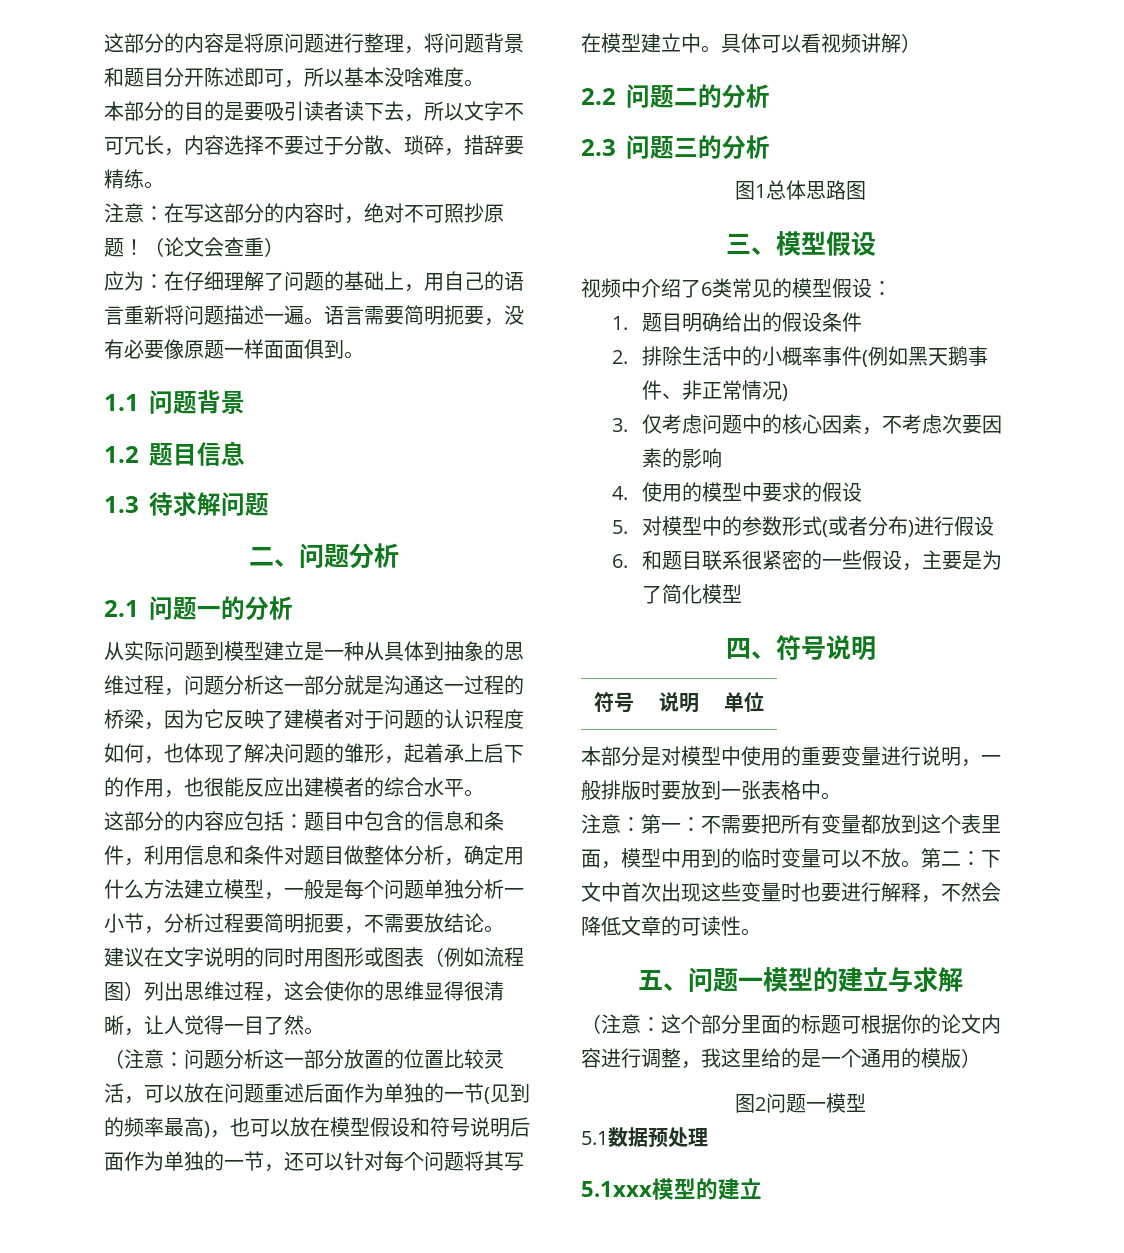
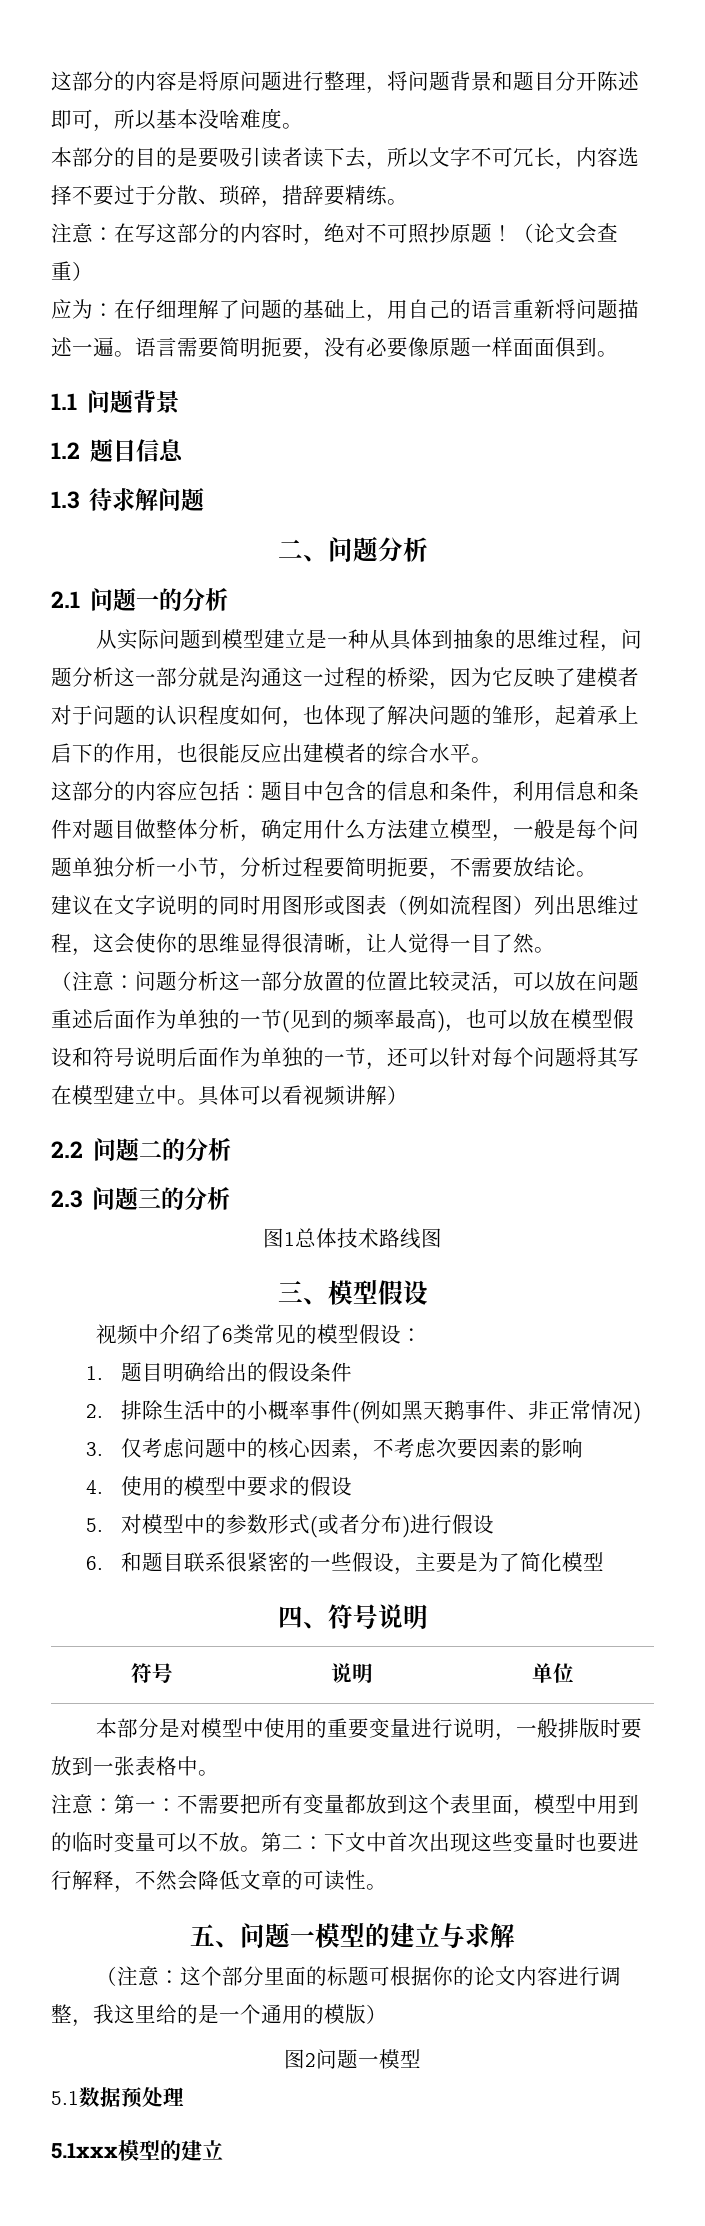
[806,180,846,200] 思路 -> [337,1228,421,1249] 技术路线

